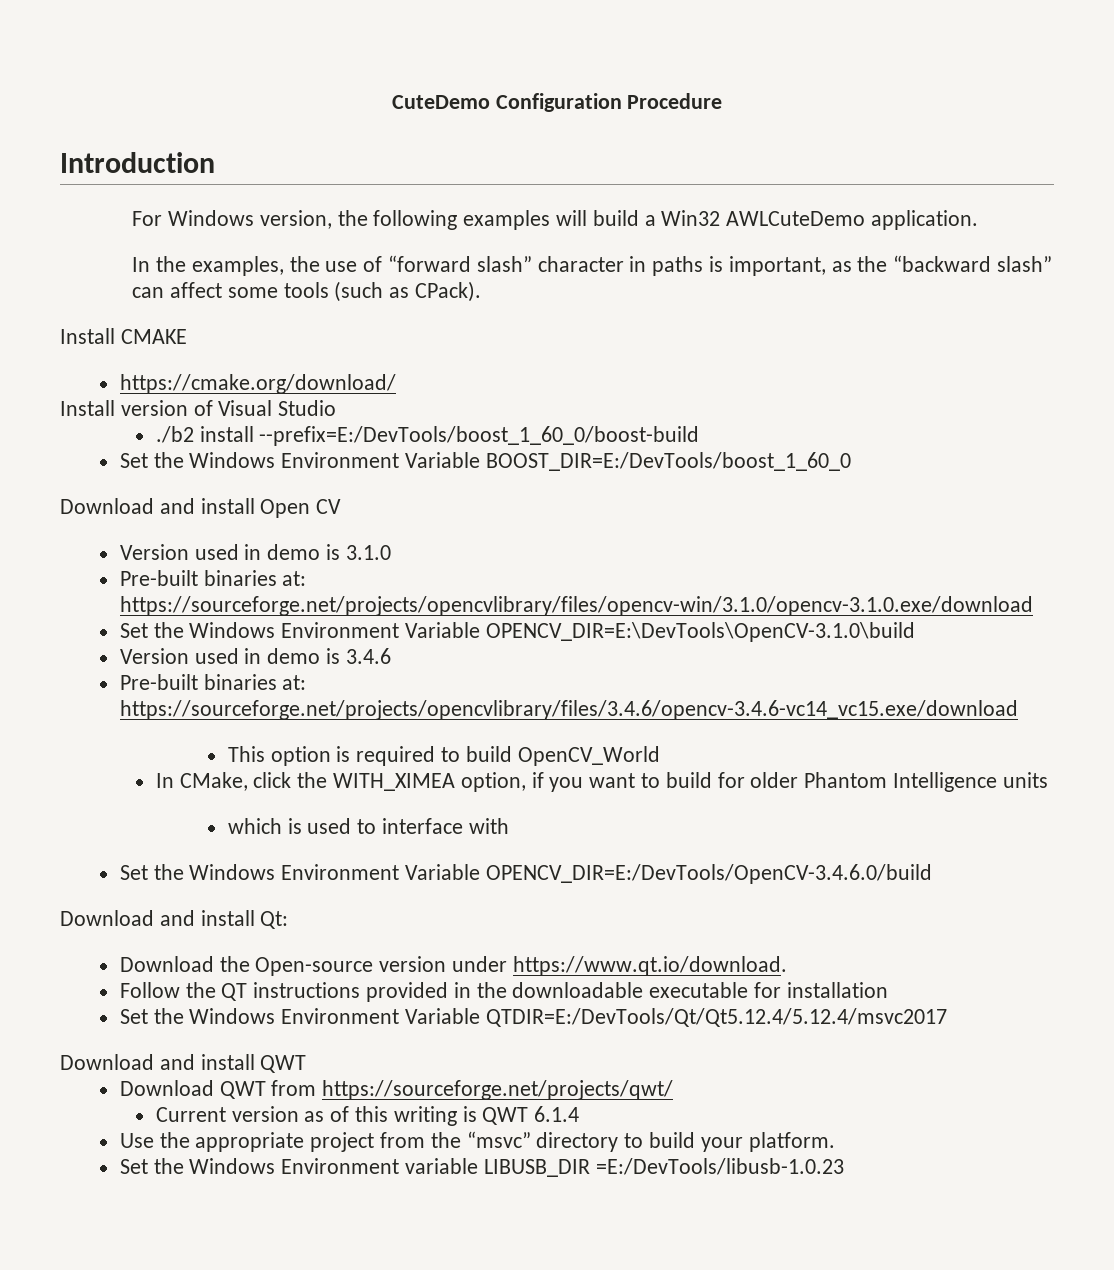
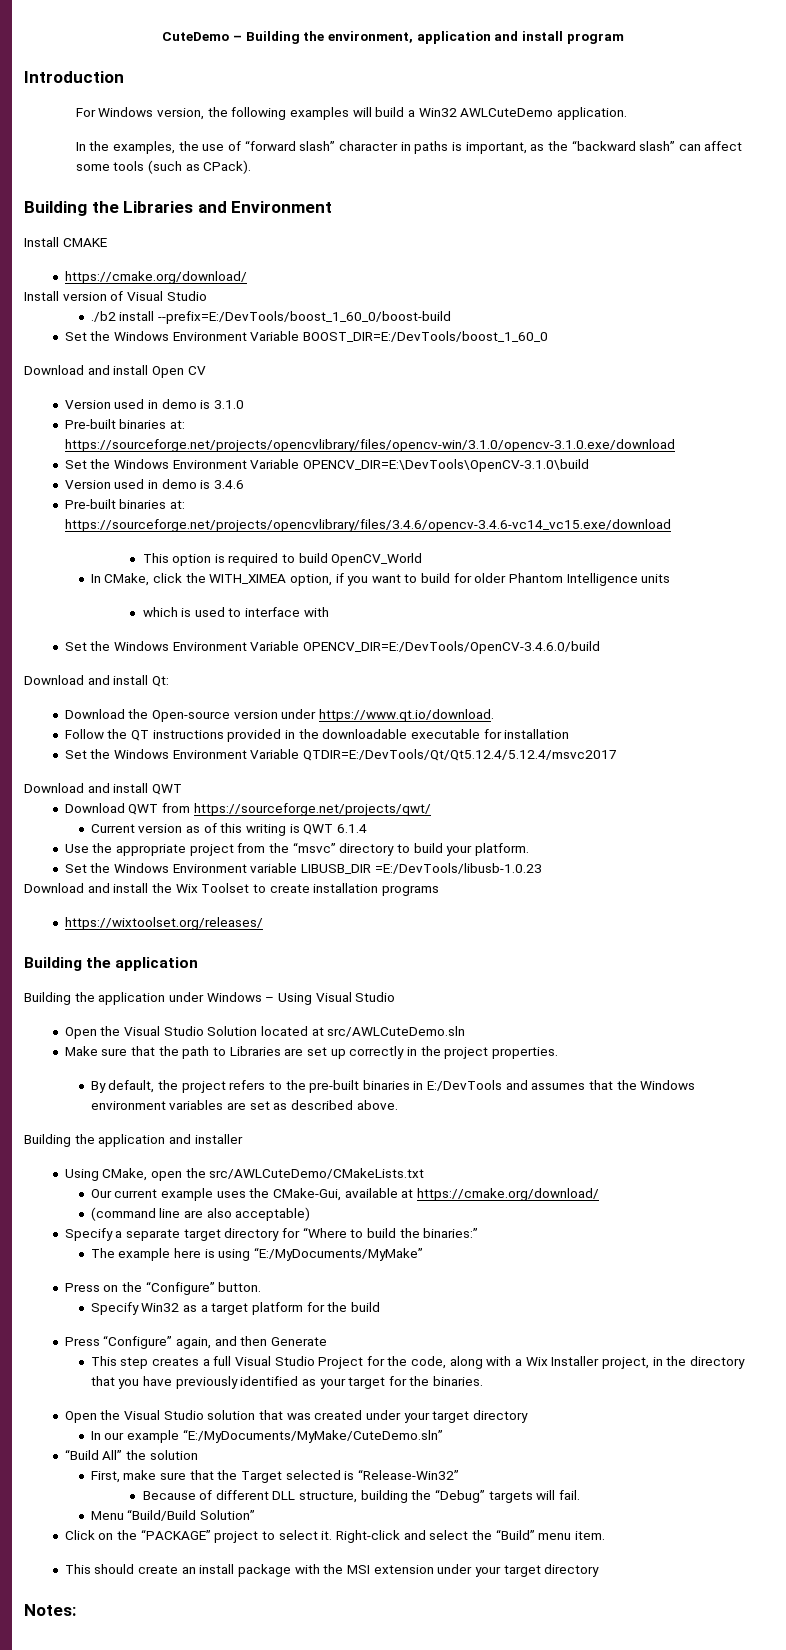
[495,93,723,112] Configuration Procedure -> [233,31,624,44] – Building the environment, application and install program
(481, 291) none -> [24,201,333,216] // Building the Libraries and Environment
(844, 1166) none -> [24,883,439,896] [64,917,263,930] [24,957,199,971] [24,992,396,1005] [64,1026,466,1039] [64,1046,558,1059] [90,1080,696,1093] [90,1100,398,1110] [24,1134,243,1147] [64,1168,425,1181] [90,1188,599,1201] [90,1207,311,1221] [64,1227,479,1241] [90,1247,423,1261] [64,1281,262,1295] [90,1302,380,1315] [64,1335,327,1349] [90,1356,745,1369] [90,1376,484,1389] [64,1410,528,1423] [90,1429,443,1443] [64,1449,198,1460] [90,1469,459,1483] [142,1489,580,1503] [90,1509,255,1521] [64,1529,605,1543] [64,1564,600,1577] [24,1604,76,1616] // Download and install the Wix Toolset to create installation programs // https://wixtoolset.org/releases/ // Building the application // Building the application under Windows – Using Visual Studio // Open the Visual Studio Solution located at src/AWLCuteDemo.sln // Make sure that the path to Libraries are set up correctly in the project properties. // By default, the project refers to the pre-built binaries in E:/DevTools and assumes that the Windows environment variables are set as described above. // Building the application and installer // Using CMake, open the src/AWLCuteDemo/CMakeLists.txt // Our current example uses the CMake-Gui, available at https://cmake.org/download/ // (command line are also acceptable) // Specify a separate target directory for “Where to build the binaries:” // The example here is using “E:/MyDocuments/MyMake” // Press on the “Configure” button. // Specify Win32 as a target platform for the build // Press “Configure” again, and then Generate // This step creates a full Visual Studio Project for the code, along with a Wix Installer project, in the directory that you have previously identified as your target for the binaries. // Open the Visual Studio solution that was created under your target directory // In our example “E:/MyDocuments/MyMake/CuteDemo.sln” // “Build All” the solution // First, make sure that the Target selected is “Release-Win32” // Because of different DLL structure, building the “Debug” targets will fail. // Menu “Build/Build Solution” // Click on the “PACKAGE” project to select it. Right-click and select the “Build” menu item. // This should create an install package with the MSI extension under your target directory // Notes:

